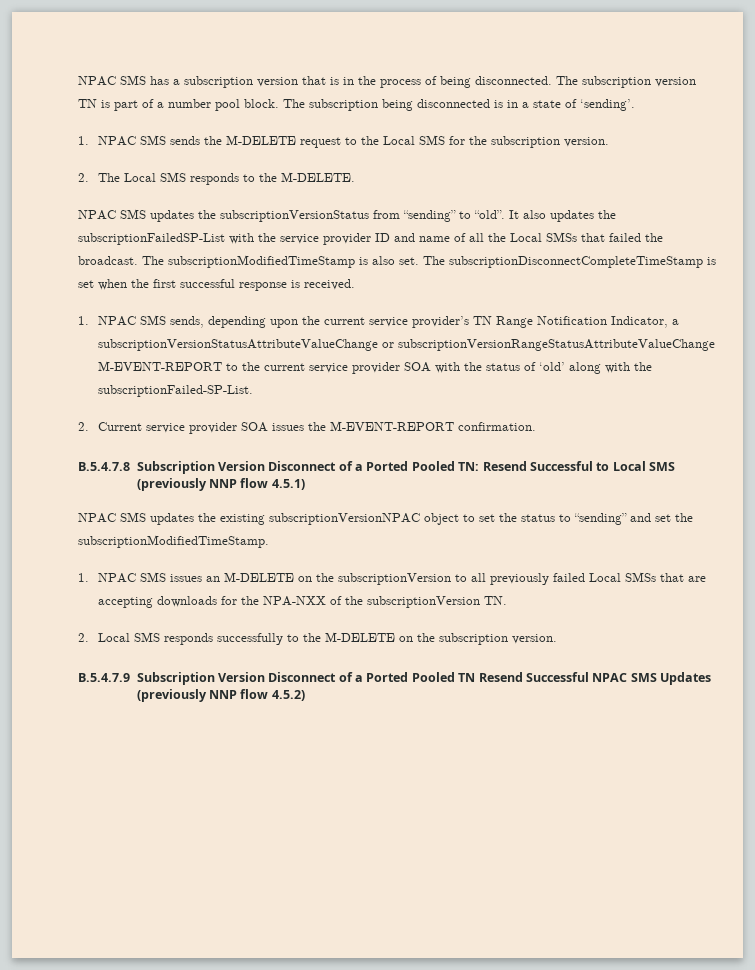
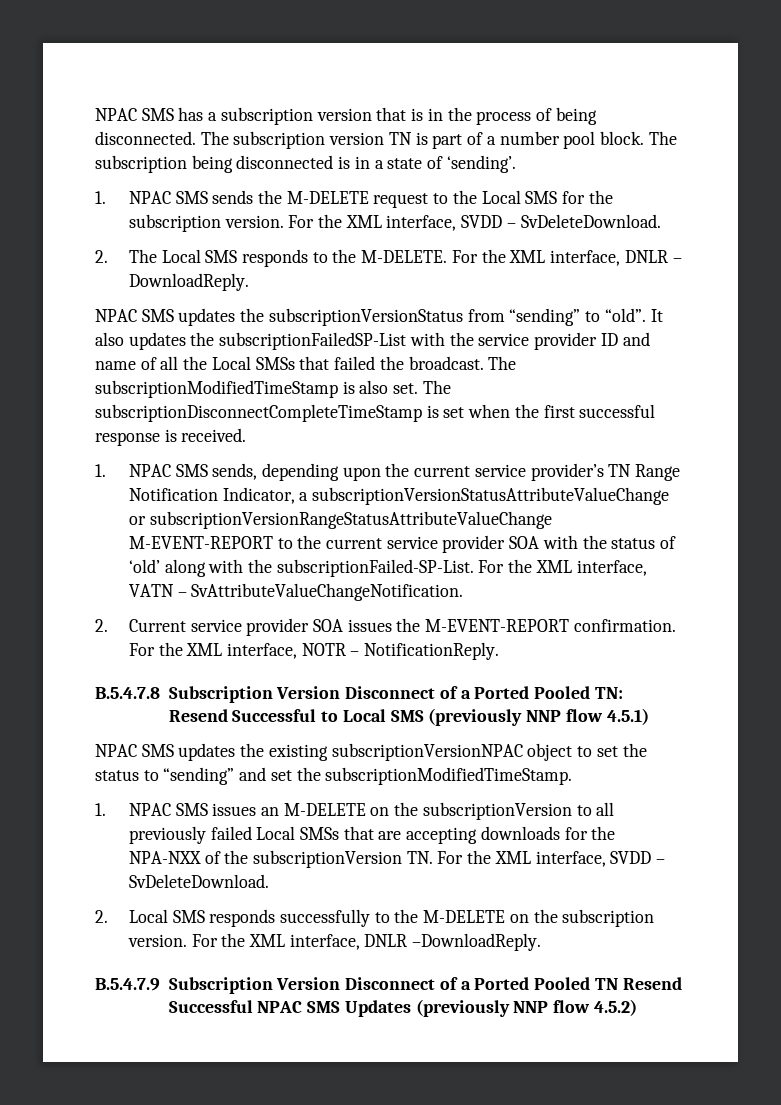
(609, 142) none -> [288,214,661,231] For the XML interface, SVDD – SvDeleteDownload.
(355, 177) none -> [451,249,682,266] [128,273,249,291] For the XML interface, DNLR – DownloadReply.
(253, 391) none -> [478,559,647,576] [128,583,464,601] For the XML interface, VATN – SvAttributeValueChangeNotification.
(536, 426) none -> [128,642,500,660] For the XML interface, NOTR – NotificationReply.
(507, 600) none -> [437,850,666,867] [128,874,269,888] For the XML interface, SVDD – SvDeleteDownload.
(557, 639) none -> [191,933,542,951] For the XML interface, DNLR –DownloadReply.

